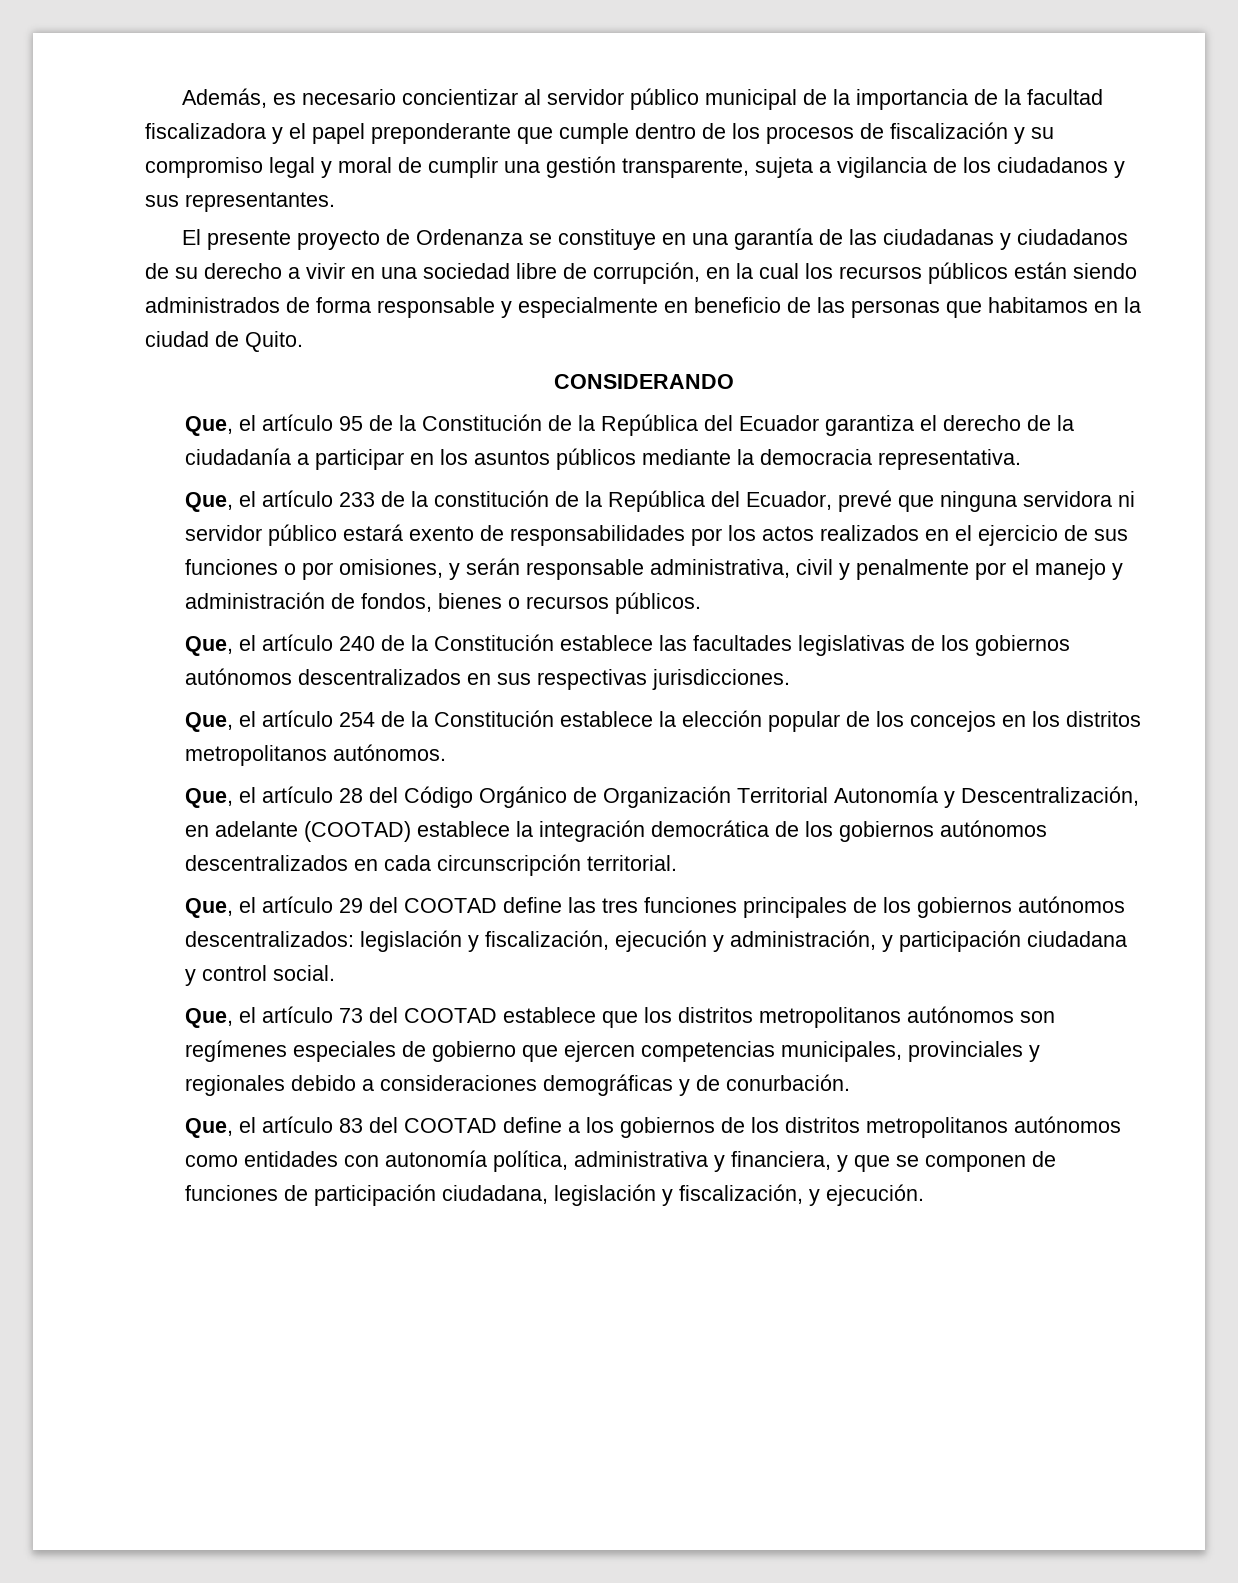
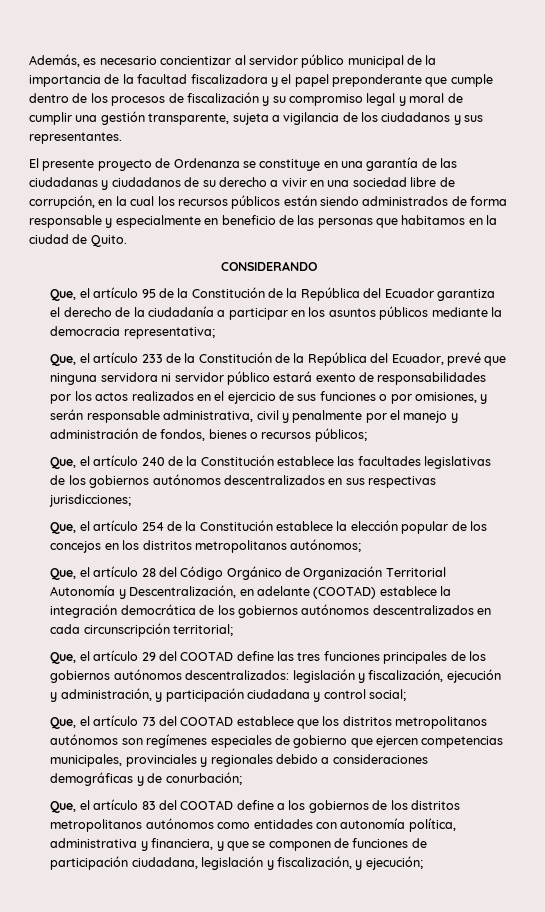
[878,449,1022,470] representativa. -> [123,327,215,339] representativa;
[434,490,550,507] constitución -> [198,352,272,363] Constitución
[615,592,702,614] públicos. -> [314,428,367,442] públicos;
[652,669,791,690] jurisdicciones. -> [49,494,132,507] jurisdicciones;
[333,744,447,761] autónomos. -> [290,539,362,552] autónomos;
[587,855,678,871] territorial. -> [173,624,234,636] territorial;
[273,965,336,981] social. -> [369,689,407,701] social;
[726,1074,851,1091] conurbación. -> [165,772,242,785] conurbación;
[826,1184,925,1206] ejecución. -> [365,856,423,870] ejecución;

